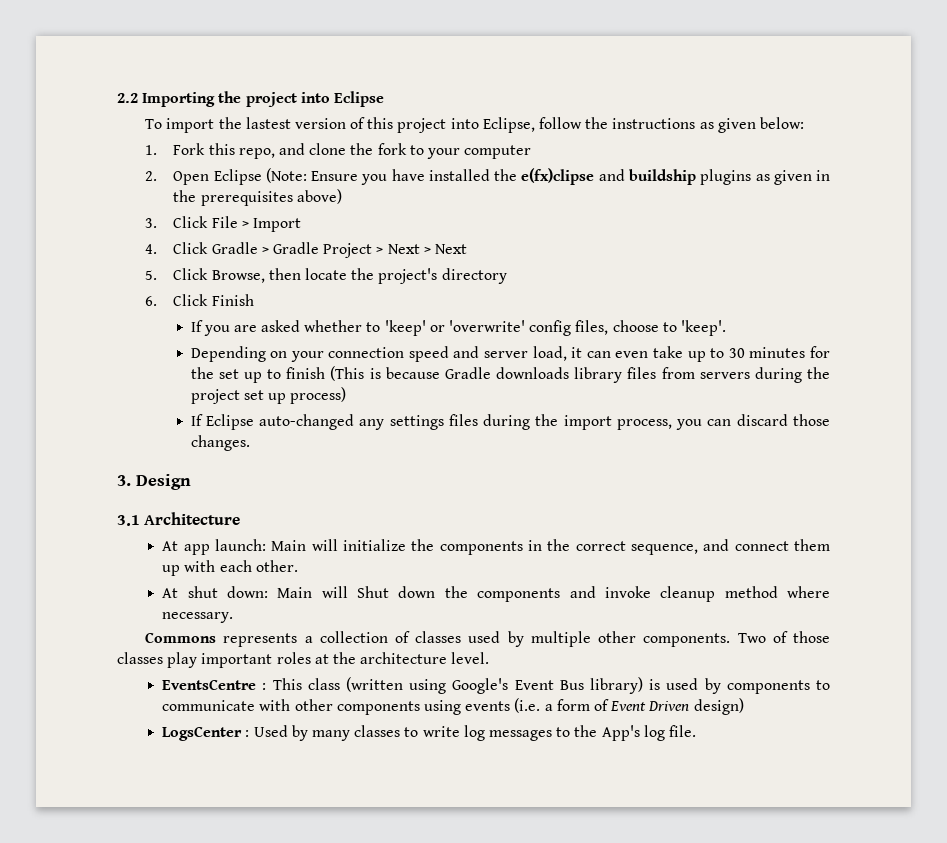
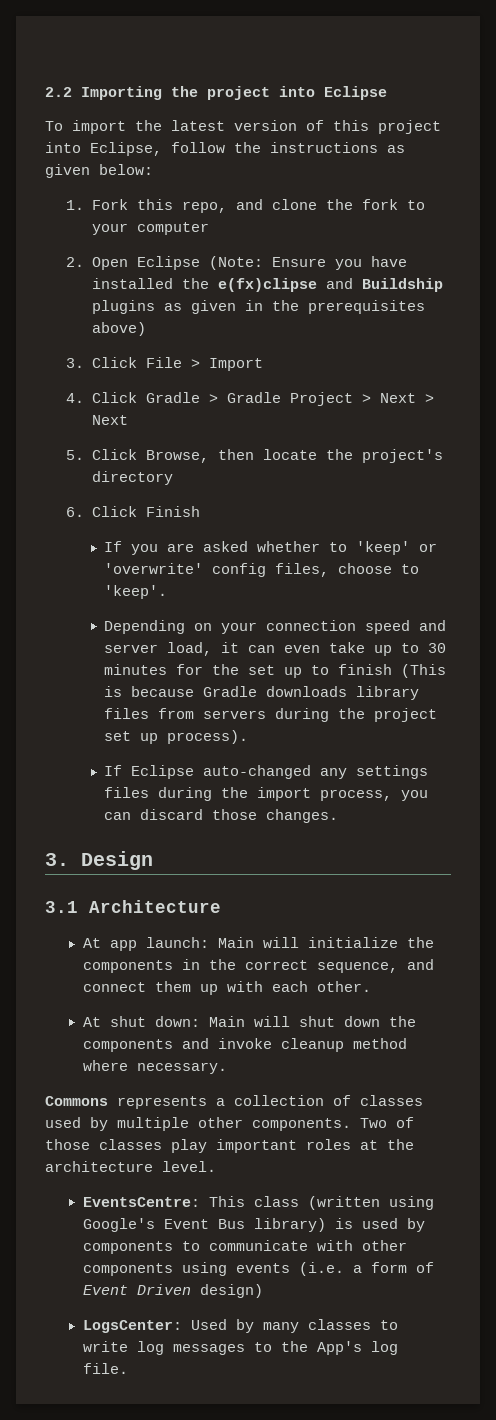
[245,117,291,129] lastest -> [171,120,225,131] latest
[628,169,696,185] buildship -> [361,278,443,292] Buildship
[290,387,347,404] process) -> [167,730,249,744] process).
[357,586,390,598] Shut -> [298,1016,335,1027] shut
[162,679,267,690] EventsCentre : -> [82,1197,200,1207] EventsCentre:
[162,726,250,741] LogsCenter : -> [82,1320,182,1333] LogsCenter:

